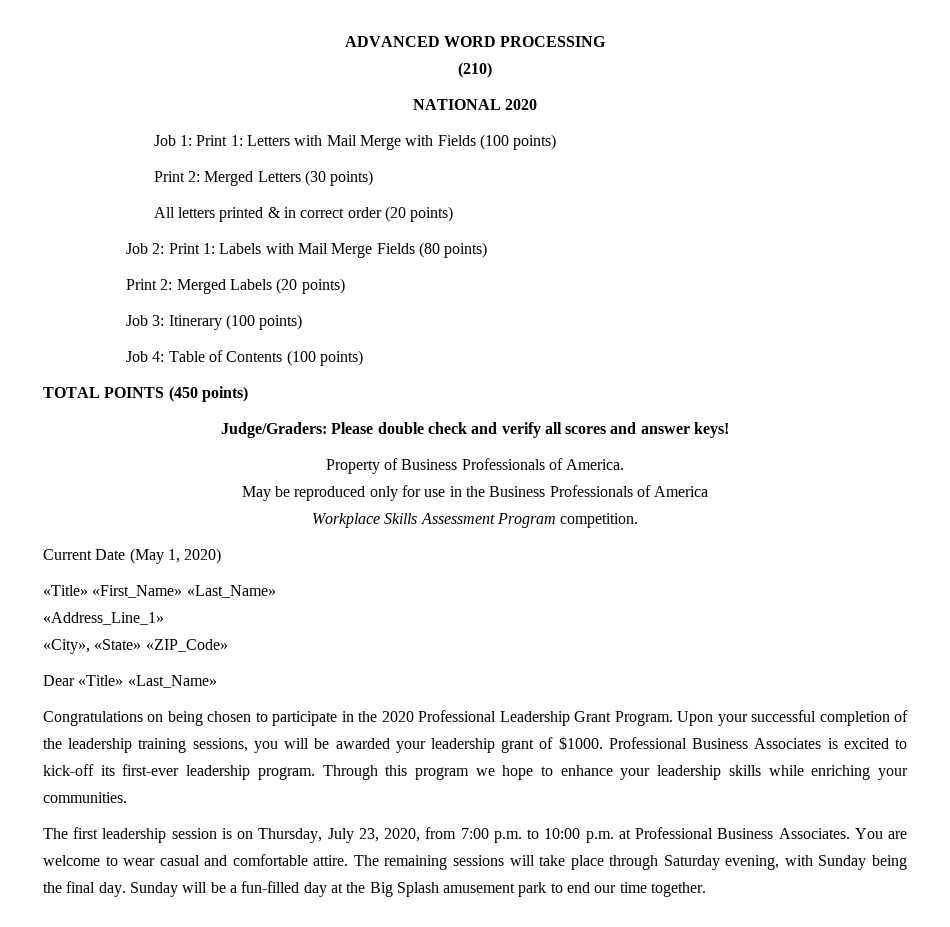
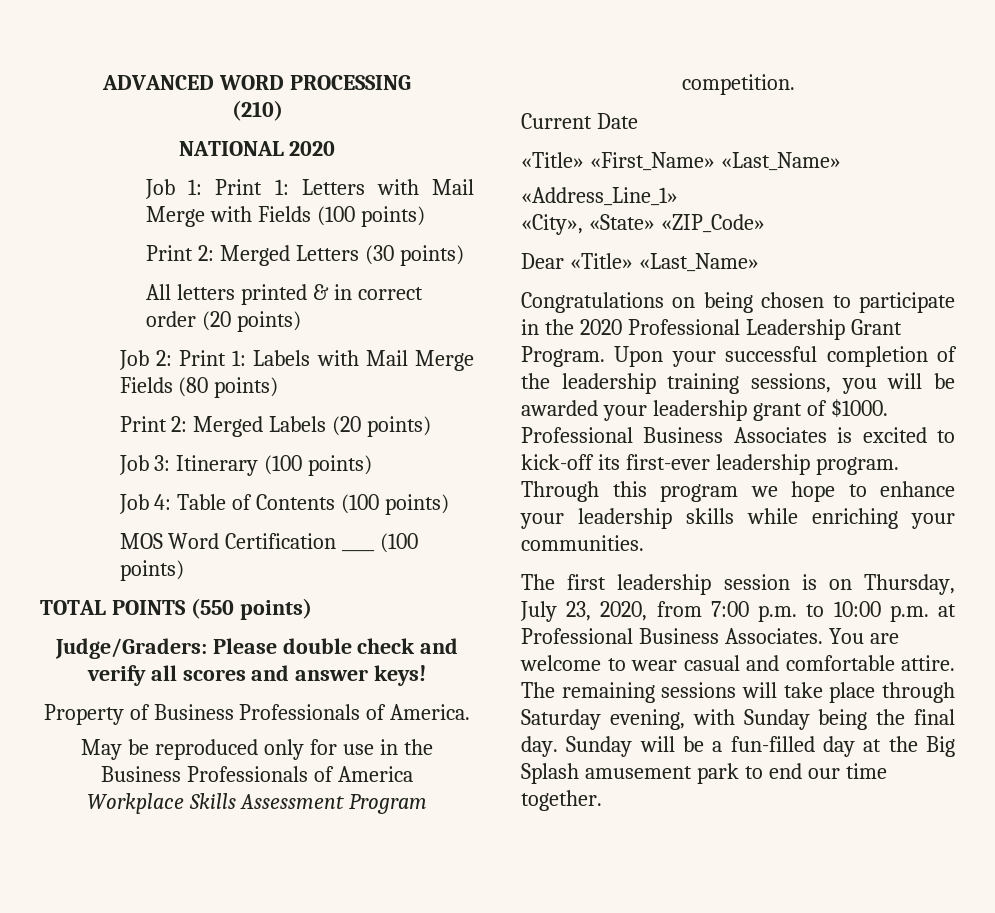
(364, 358) none -> [119,533,337,549] [342,533,419,553] [119,560,184,581] // MOS Word Certification ____ (100 points)
[168,386,198,402] (450 -> [190,598,234,619] (550
[129,548,222,564] (May 1, 2020) -> (638, 121) none

